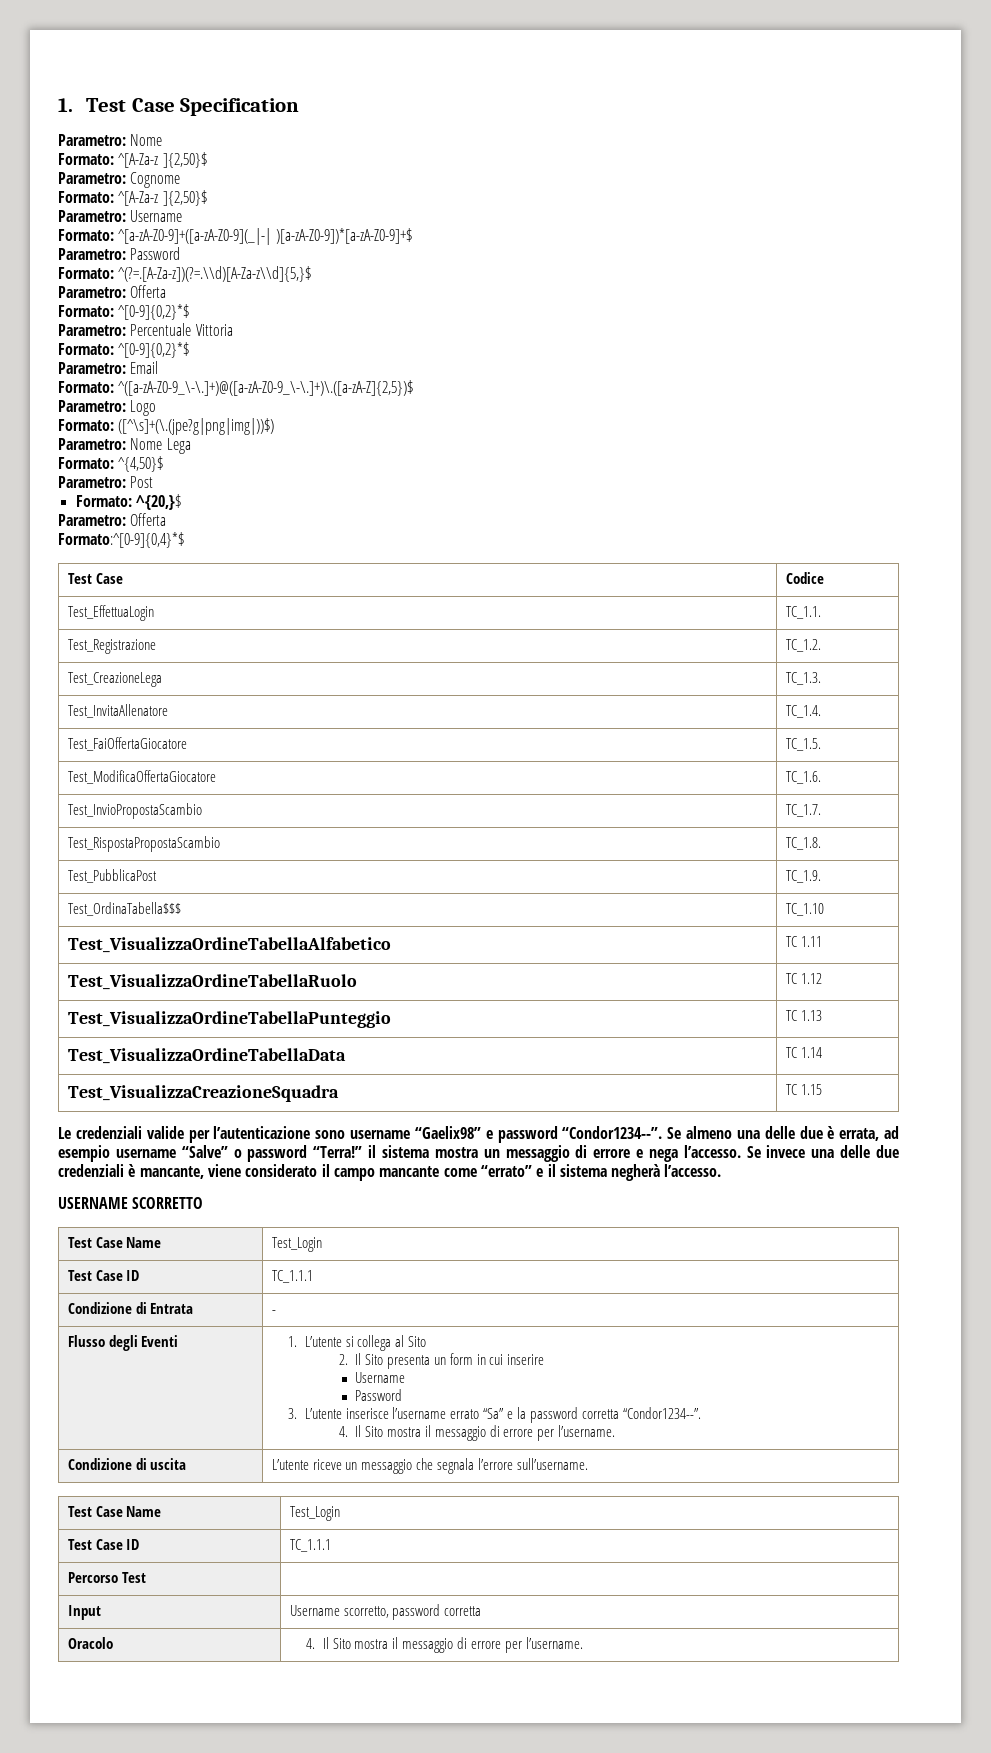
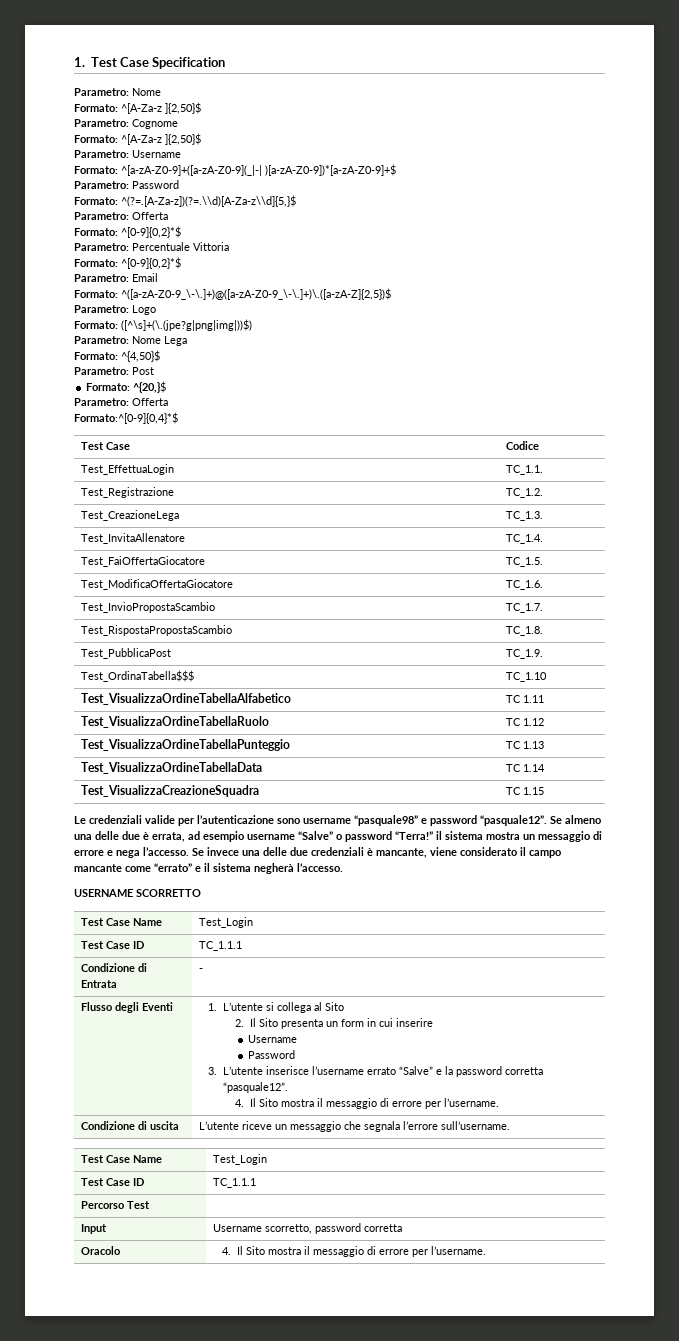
[414,1126,481,1139] “Gaelix98” -> [354,815,418,826] “pasquale98”
[562,1126,663,1139] “Condor1234--”. -> [480,815,547,826] “pasquale12”.
[483,1408,505,1419] “Sa” -> [398,1066,433,1075] “Salve”
[622,1407,701,1419] “Condor1234--”. -> [222,1082,288,1093] “pasquale12”.

